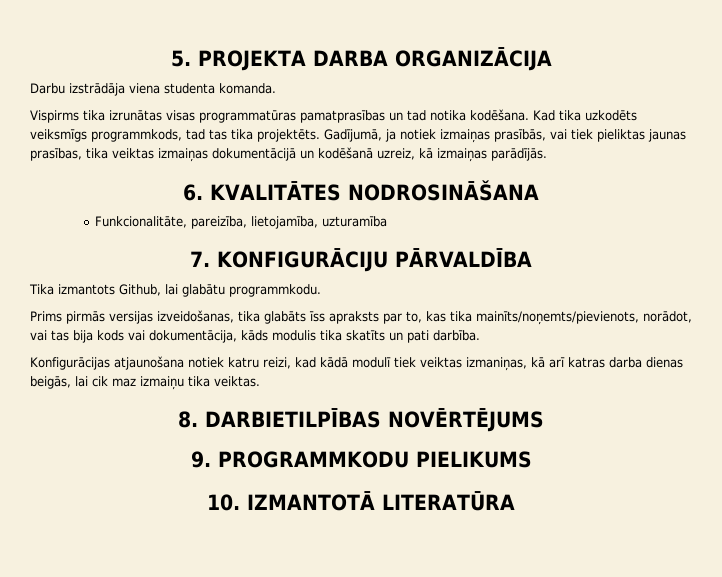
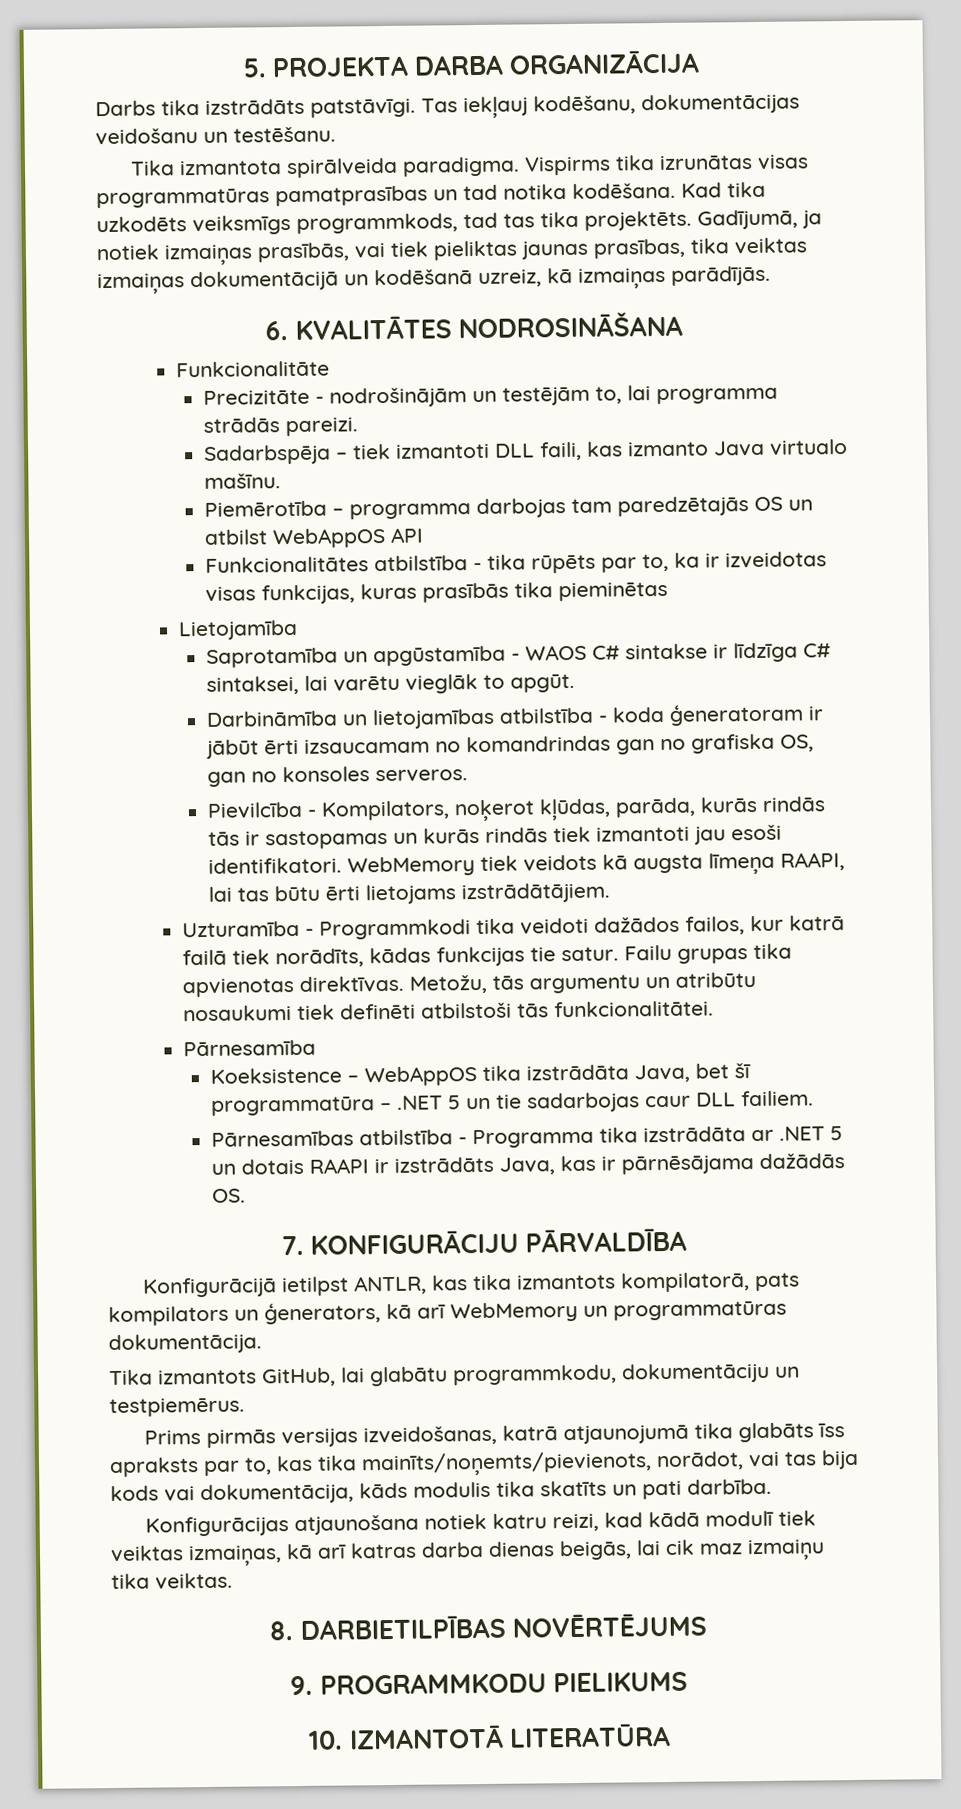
[30,83,276,96] Darbu izstrādāja viena studenta komanda. // -> [95,93,800,119] [95,126,336,146] [130,156,521,179] Darbs tika izstrādāts patstāvīgi. Tas iekļauj kodēšanu, dokumentācijas veidošanu un testēšanu. // Tika izmantota spirālveida paradigma.
[95,216,388,229] [189,248,533,272] Funkcionalitāte, pareizība, lietojamība, uzturamība // 7. KONFIGURĀCIJU PĀRVALDĪBA -> [175,360,330,378] [203,385,779,408] [203,417,359,437] [204,438,849,465] [204,473,282,489] [204,496,814,520] [204,527,425,549] [205,551,828,574] [205,581,669,605] [177,619,298,641] [206,642,832,668] [206,673,576,695] [206,703,825,730] [206,733,815,759] [207,766,469,787] [207,796,827,822] [208,824,783,850] [208,852,846,877] [208,882,611,905] [181,915,845,940] [181,943,792,968] [181,972,756,998] [182,1000,714,1022] [182,1039,316,1057] [210,1063,752,1087] [211,1090,815,1116] [211,1126,844,1149] [211,1153,846,1175] [212,1188,247,1203] [280,1227,688,1256] [143,1272,801,1298] [108,1300,787,1327] [108,1333,262,1355] Funkcionalitāte // Precizitāte - nodrošinājām un testējām to, lai programma strādās pareizi. // Sadarbspēja – tiek izmantoti DLL faili, kas izmanto Java virtualo mašīnu. // Piemērotība – programma darbojas tam paredzētajās OS un atbilst WebAppOS API // Funkcionalitātes atbilstība - tika rūpēts par to, ka ir izveidotas visas funkcijas, kuras prasībās tika pieminētas // Lietojamība // Saprotamība un apgūstamība - WAOS C# sintakse ir līdzīga C# sintaksei, lai varētu vieglāk to apgūt. // Darbināmība un lietojamības atbilstība - koda ģeneratoram ir jābūt ērti izsaucamam no komandrindas gan no grafiska OS, gan no konsoles serveros. // Pievilcība - Kompilators, noķerot kļūdas, parāda, kurās rindās tās ir sastopamas un kurās rindās tiek izmantoti jau esoši identifikatori. WebMemory tiek veidots kā augsta līmeņa RAAPI, lai tas būtu ērti lietojams izstrādātājiem. // Uzturamība - Programmkodi tika veidoti dažādos failos, kur katrā failā tiek norādīts, kādas funkcijas tie satur. Failu grupas tika apvienotas direktīvas. Metožu, tās argumentu un atribūtu nosaukumi tiek definēti atbilstoši tās funkcionalitātei. // Pārnesamība // Koeksistence – WebAppOS tika izstrādāta Java, bet šī programmatūra – .NET 5 un tie sadarbojas caur DLL failiem. // Pārnesamības atbilstība - Programma tika izstrādāta ar .NET 5 un dotais RAAPI ir izstrādāts Java, kas ir pārnēsājama dažādās OS. // 7. KONFIGURĀCIJU PĀRVALDĪBA // Konfigurācijā ietilpst ANTLR, kas tika izmantots kompilatorā, pats kompilators un ģenerators, kā arī WebMemory un programmatūras dokumentācija.
[119,284,161,296] Github, -> [262,1367,336,1387] GitHub,
[229,284,321,297] programmkodu. -> [452,1362,800,1386] [109,1397,245,1418] programmkodu, dokumentāciju un testpiemērus.
(234, 316) none -> [502,1424,690,1445] katrā atjaunojumā
[466,357,527,371] izmaniņas, -> [188,1545,282,1567] izmaiņas,

